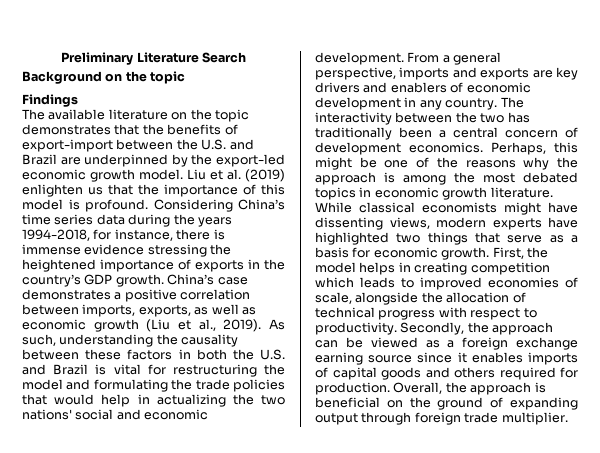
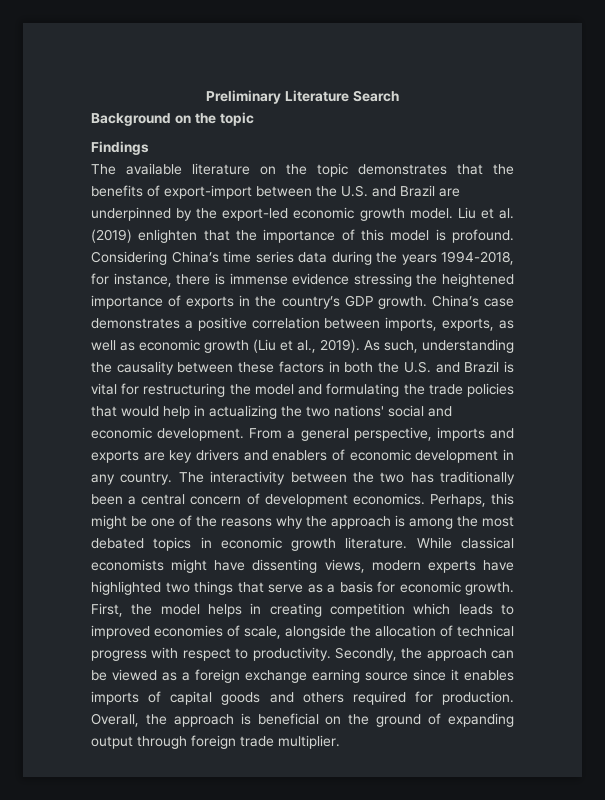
[88,187,103,195] us -> (198, 236) none

